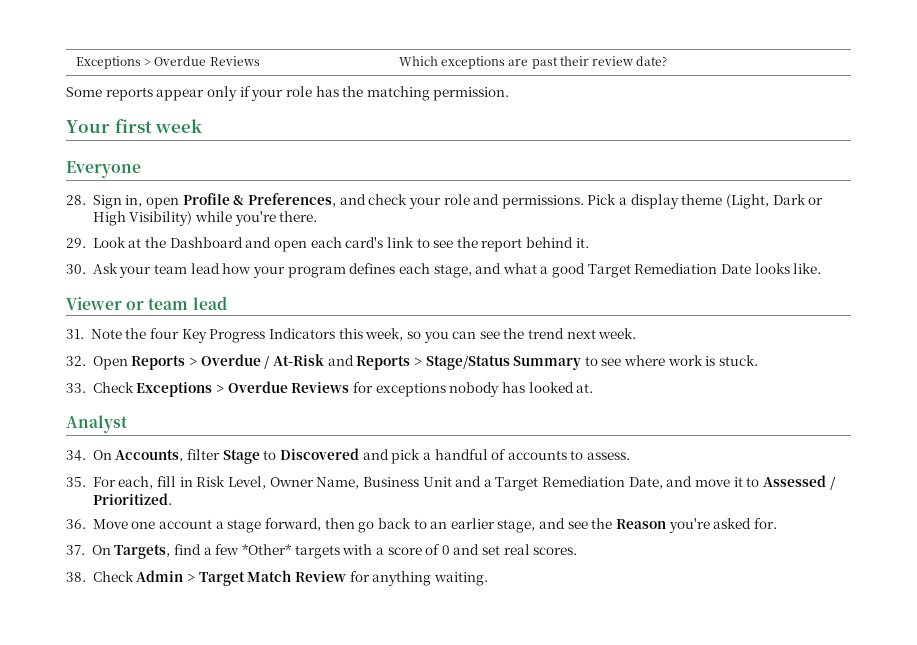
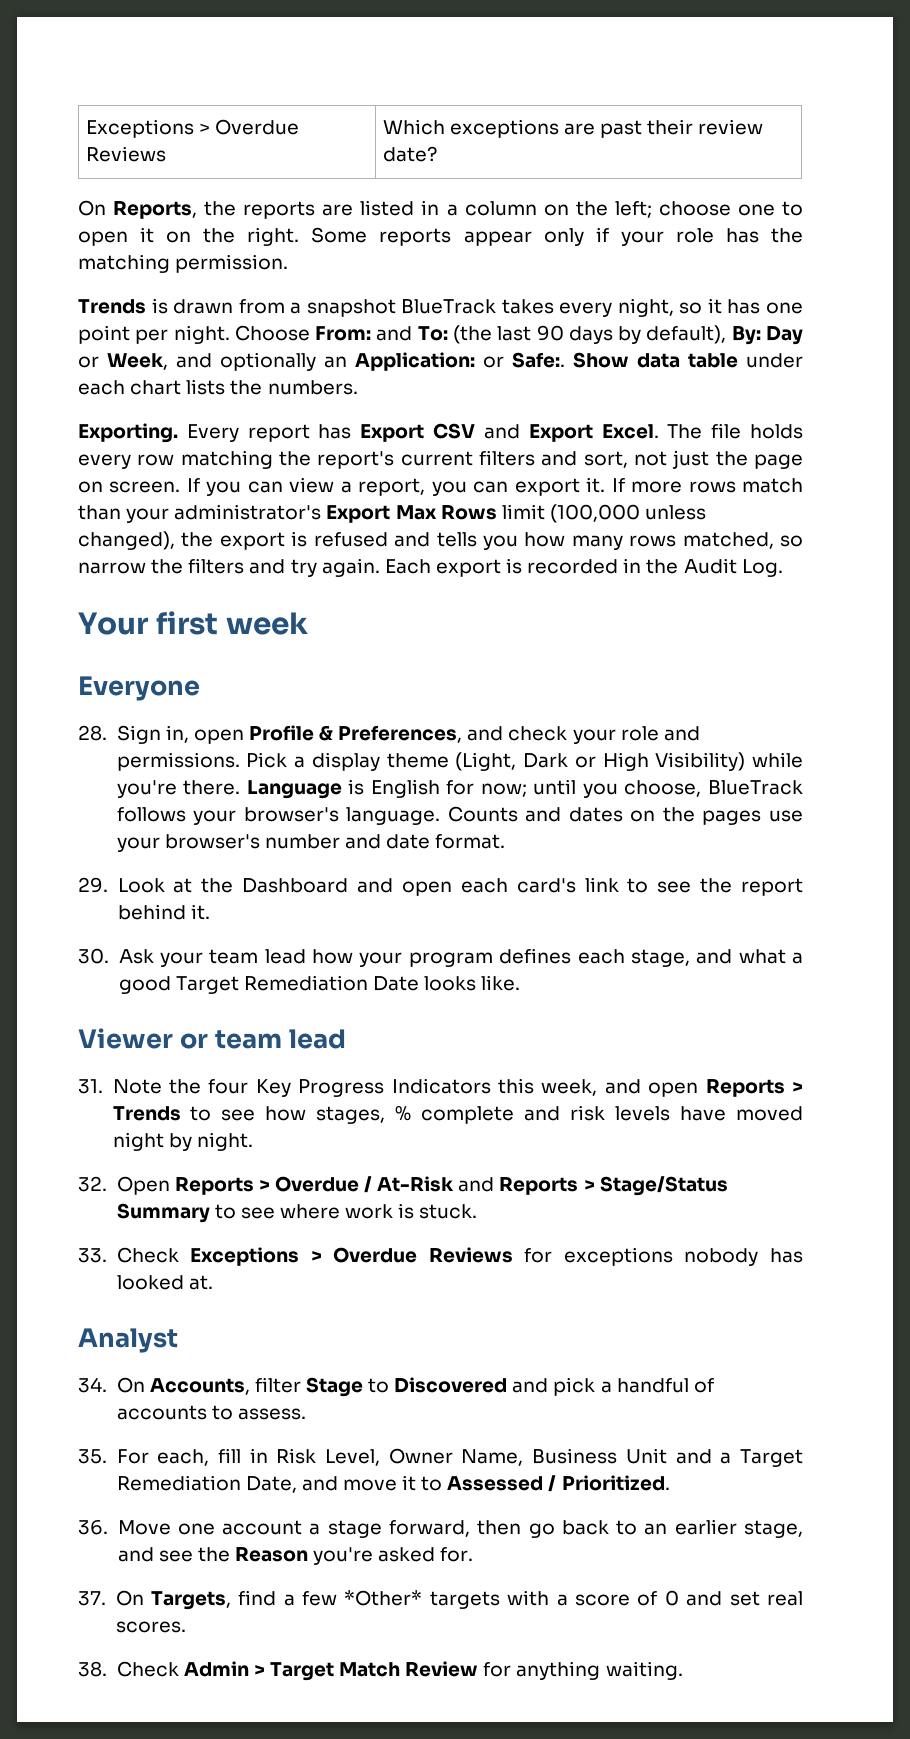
(668, 61) none -> [78,200,803,219] [78,227,300,246] On Reports, the reports are listed in a column on the left; choose one to open it on the right.
(510, 94) none -> [78,298,804,317] [78,325,804,345] [78,352,803,371] [78,379,358,395] [78,423,803,443] [78,450,804,469] [78,477,803,496] [78,504,707,523] [78,531,803,550] [78,558,783,577] // Trends is drawn from a snapshot BlueTrack takes every night, so it has one point per night. Choose From: and To: (the last 90 days by default), By: Day or Week, and optionally an Application: or Safe:. Show data table under each chart lists the numbers. // Exporting. Every report has Export CSV and Export Excel. The file holds every row matching the report's current filters and sort, not just the page on screen. If you can view a report, you can export it. If more rows match than your administrator's Export Max Rows limit (100,000 unless changed), the export is refused and tells you how many rows matched, so narrow the filters and try again. Each export is recorded in the Audit Log.
(318, 216) none -> [246,779,803,799] [116,806,803,825] [116,834,506,852] Language is English for now; until you choose, BlueTrack follows your browser's language. Counts and dates on the pages use your browser's number and date format.
[406,328,637,343] so you can see the trend next week. -> [604,1079,803,1097] [112,1105,803,1124] [112,1132,253,1151] and open Reports > Trends to see how stages, % complete and risk levels have moved night by night.

